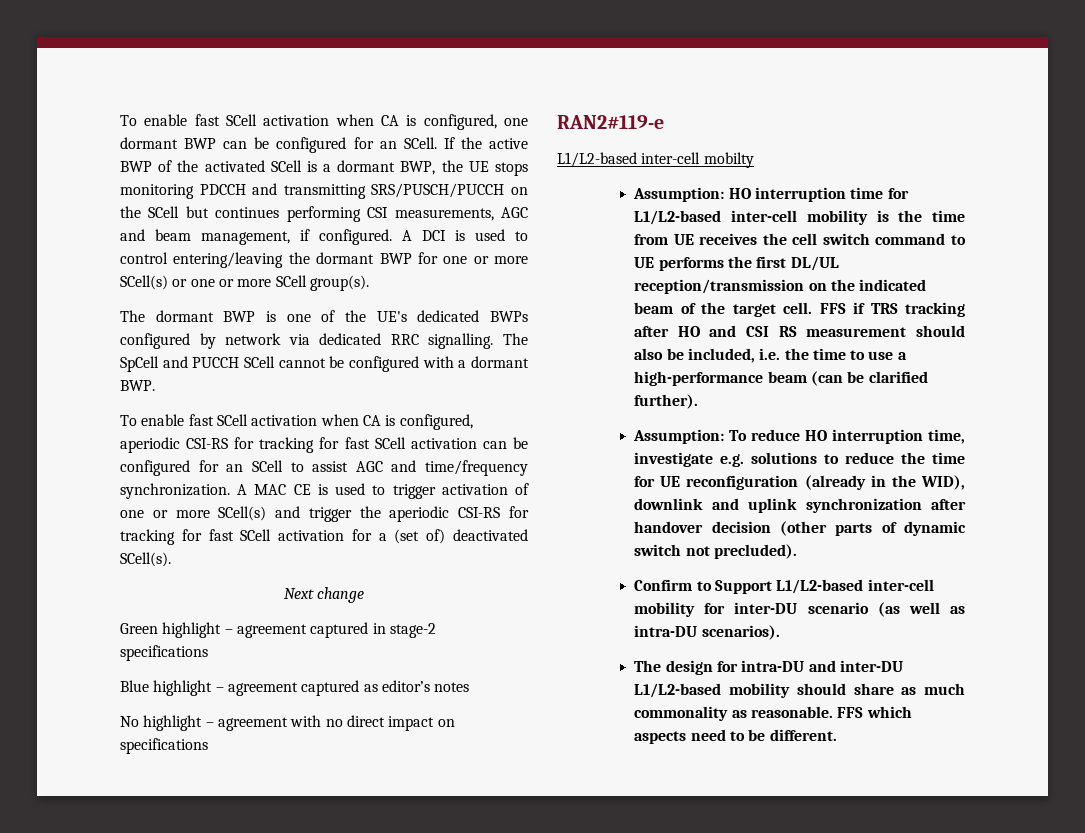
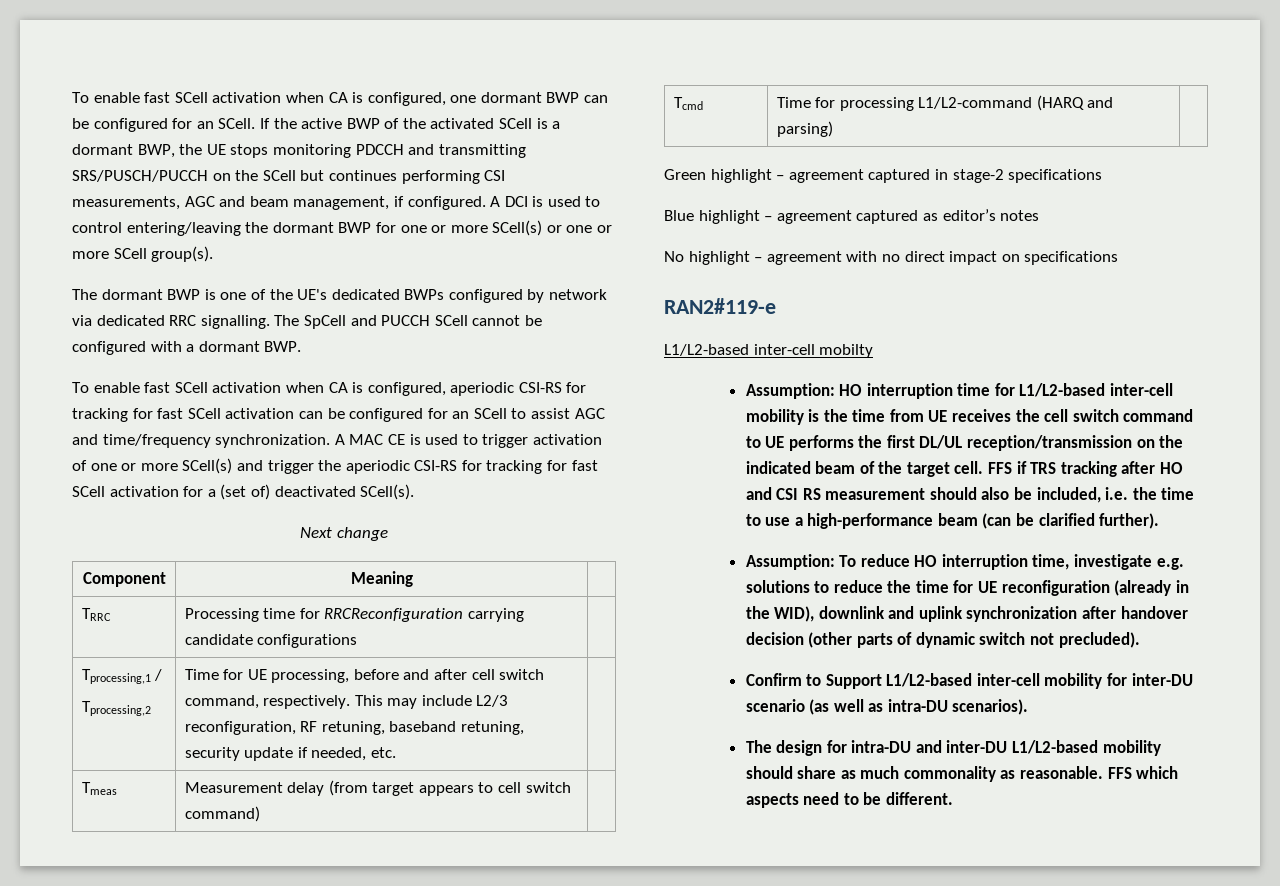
(365, 595) none -> [82,572,166,587] [350,571,413,587] [81,608,111,621] [184,608,524,622] [184,634,358,648] [81,669,163,684] [81,701,151,716] [184,669,545,683] [184,695,509,709] [184,721,524,735] [184,747,396,761] [81,782,117,795] [184,780,571,796] [184,806,260,822] [673,97,703,110] [776,95,1114,111] [776,121,833,137] // Component | Meaning | // TRRC | Processing time for RRCReconfiguration carrying candidate configurations | // Tprocessing,1 / // Tprocessing,2 | Time for UE processing, before and after cell switch command, respectively. This may include L2/3 reconfiguration, RF retuning, baseband retuning, security update if needed, etc. | // Tmeas | Measurement delay (from target appears to cell switch command) | // Tcmd | Time for processing L1/L2-command (HARQ and parsing) |

